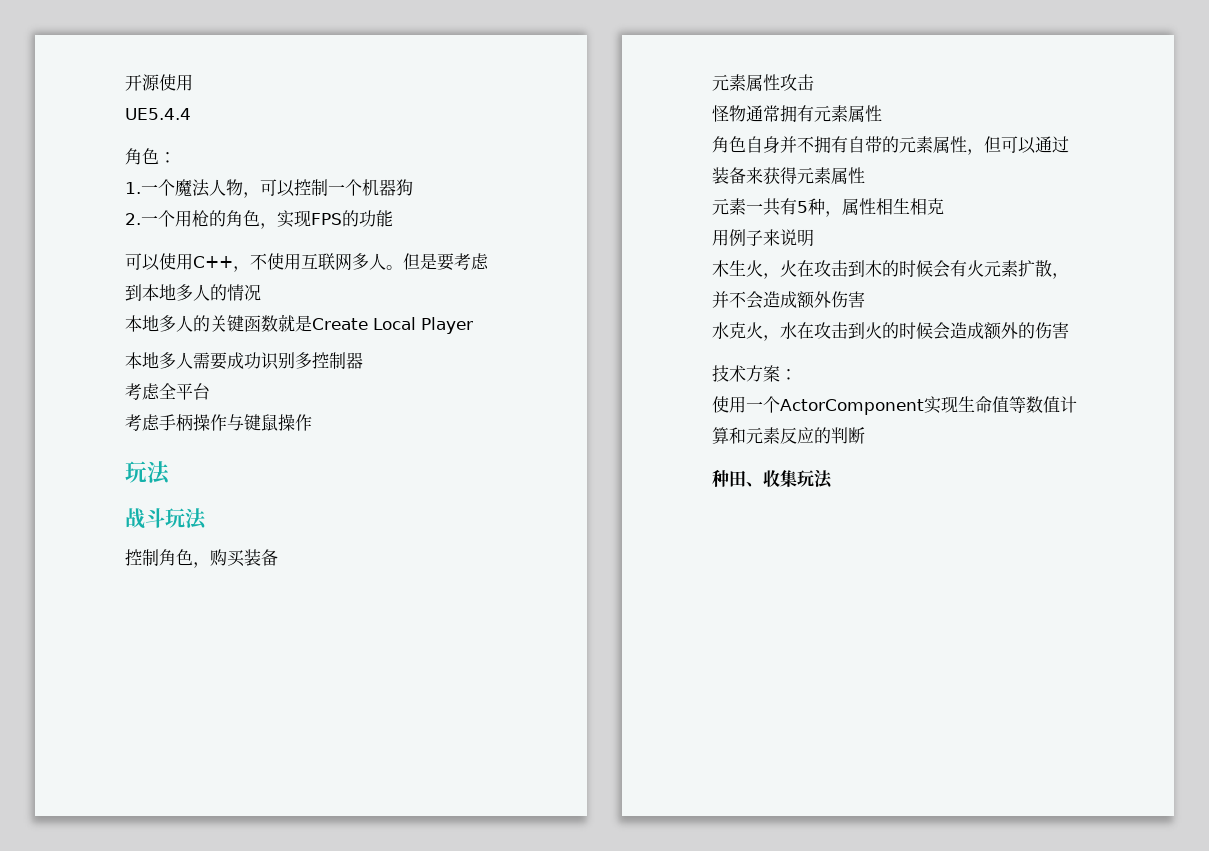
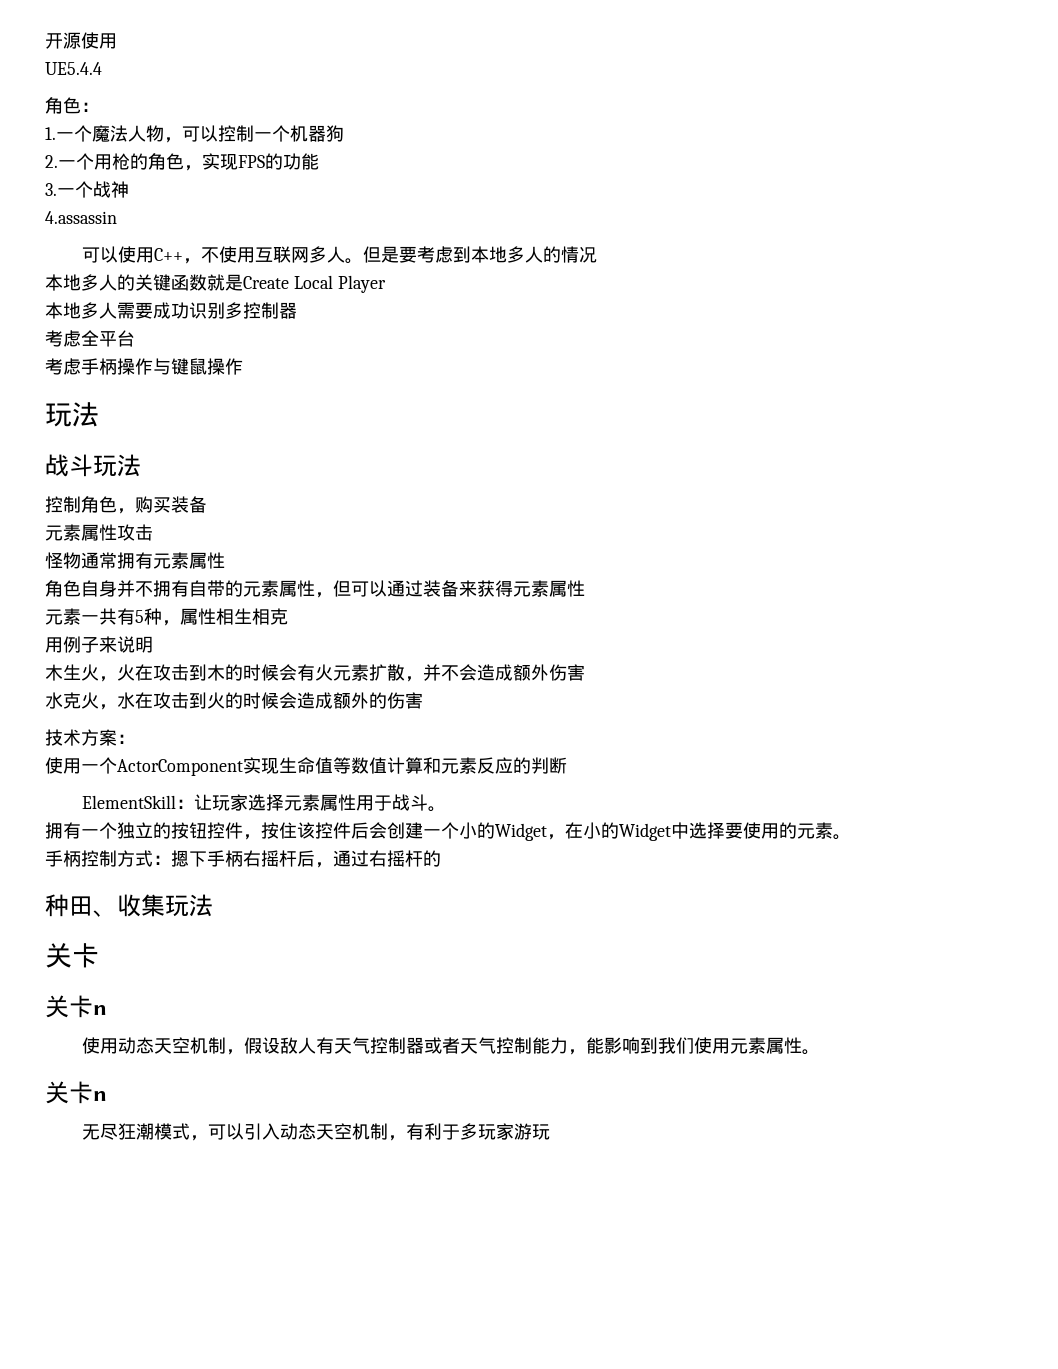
(393, 218) none -> [45,181,129,198] [45,211,117,224] // 3.一个战神 // 4.assassin
[712,469,833,489] 种田、收集玩法 -> [81,794,446,812] [45,822,851,841] [45,850,441,868] [45,894,213,917] [45,943,99,968] [45,995,107,1018] [81,1037,820,1055] [45,1081,107,1104] [81,1123,550,1141] ElementSkill：让玩家选择元素属性用于战斗。 // 拥有一个独立的按钮控件，按住该控件后会创建一个小的Widget，在小的Widget中选择要使用的元素。 // 手柄控制方式：摁下手柄右摇杆后，通过右摇杆的 // 种田、收集玩法 // 关卡 // 关卡n // 使用动态天空机制，假设敌人有天气控制器或者天气控制能力，能影响到我们使用元素属性。 // 关卡n // 无尽狂潮模式，可以引入动态天空机制，有利于多玩家游玩

